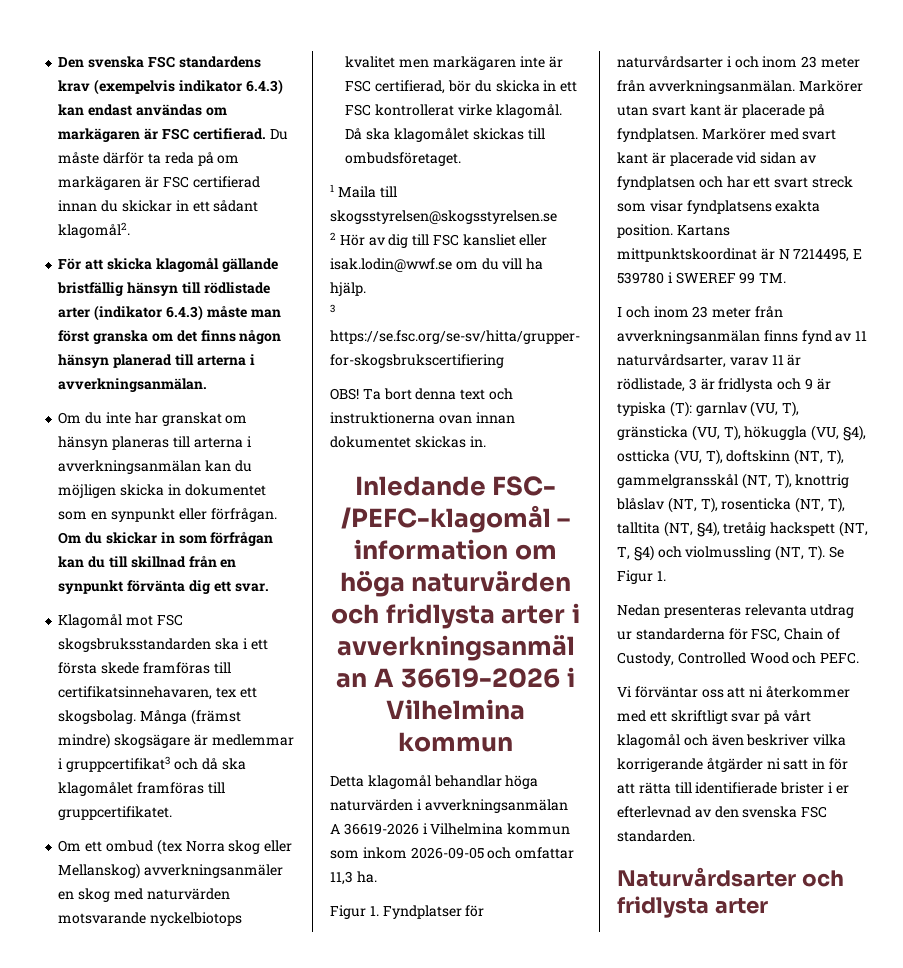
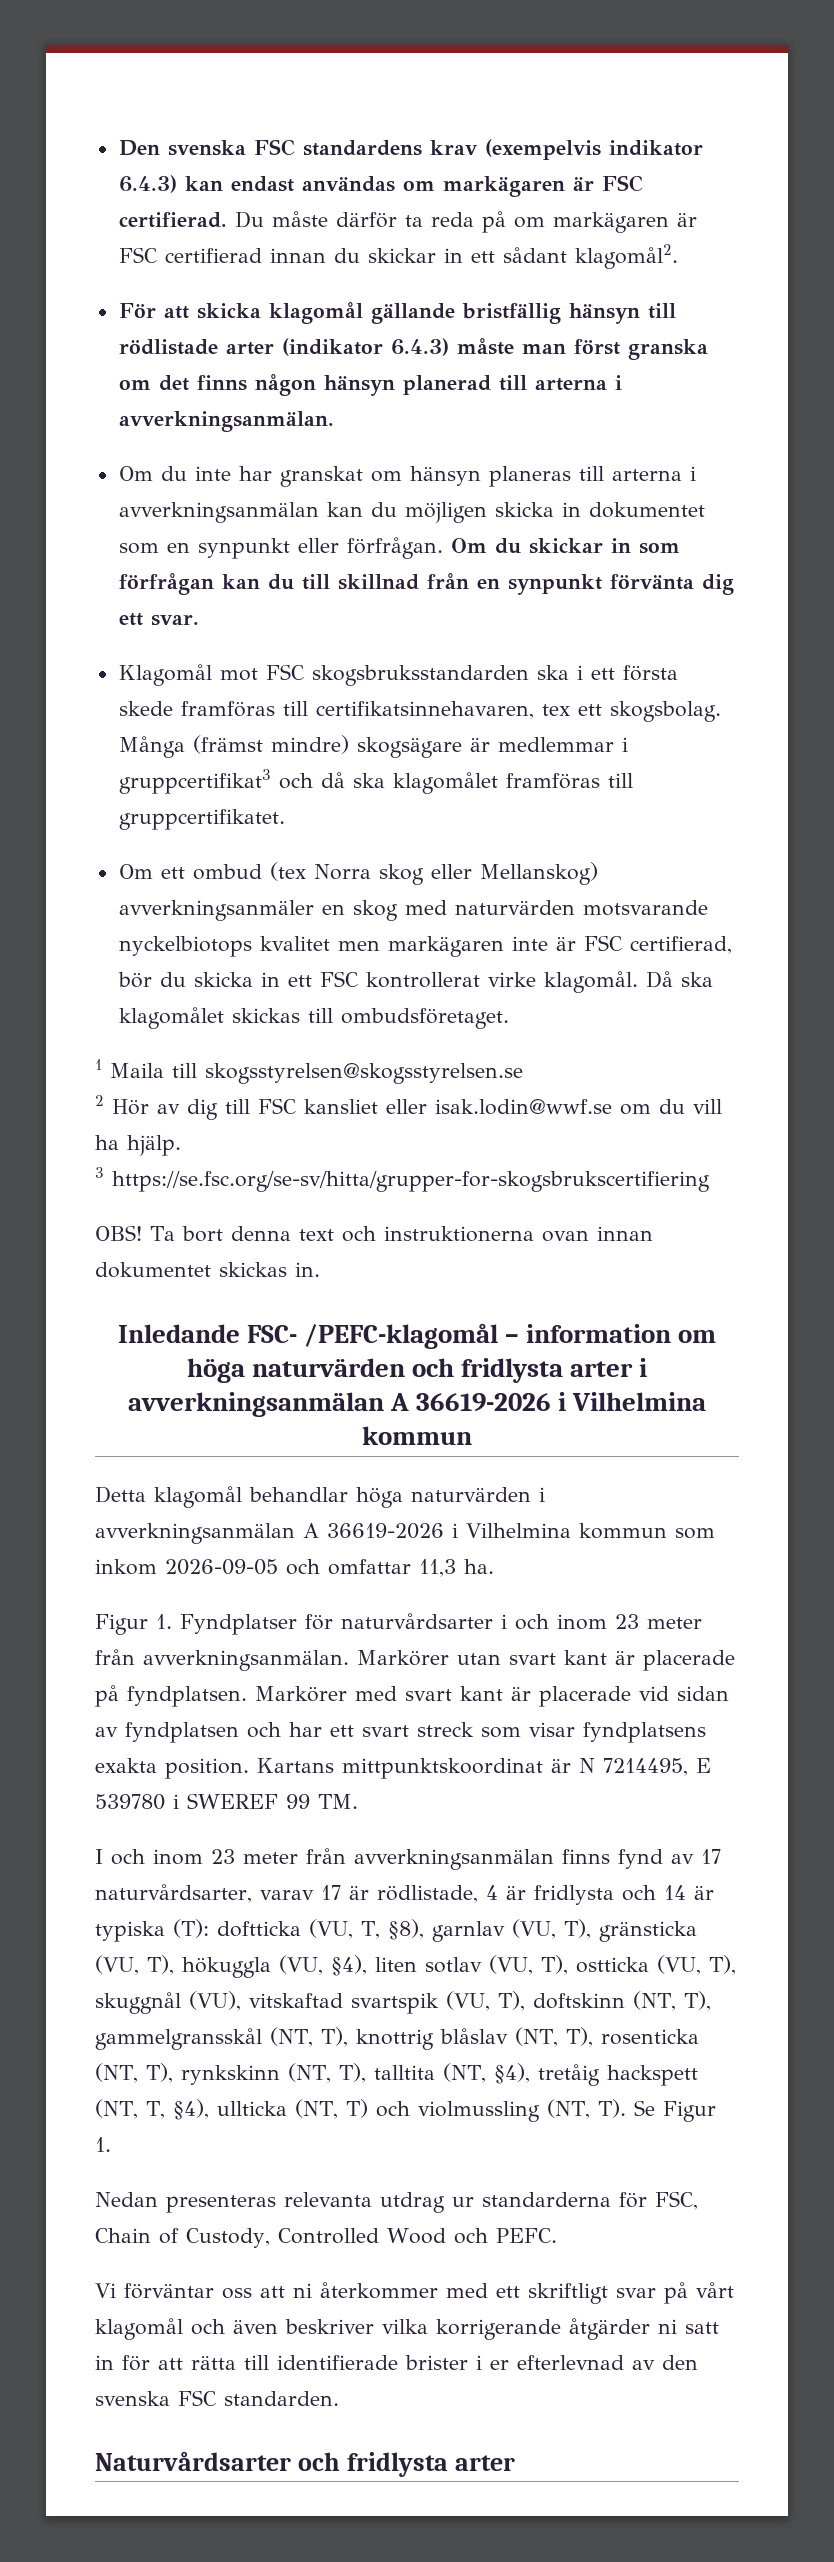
[855,331,868,341] 11 -> [701,1849,721,1864] 17
[771,355,784,365] 11 -> [320,1885,341,1900] 17
[688,378,697,390] 3 -> [485,1885,498,1900] 4
[804,378,813,390] 9 -> [663,1885,686,1900] 14
(692, 409) none -> [217,1919,424,1940] doftticka (VU, T, §8),
[617,450,670,462] ostticka -> [375,1955,736,1975] [95,1991,439,2014] liten sotlav (VU, T), ostticka (VU, T), skuggnål (VU), vitskaftad svartspik
(845, 505) none -> [180,2063,366,2085] rynkskinn (NT, T),
[633,545,654,561] §4) -> [172,2099,368,2120] §4), ullticka (NT, T)

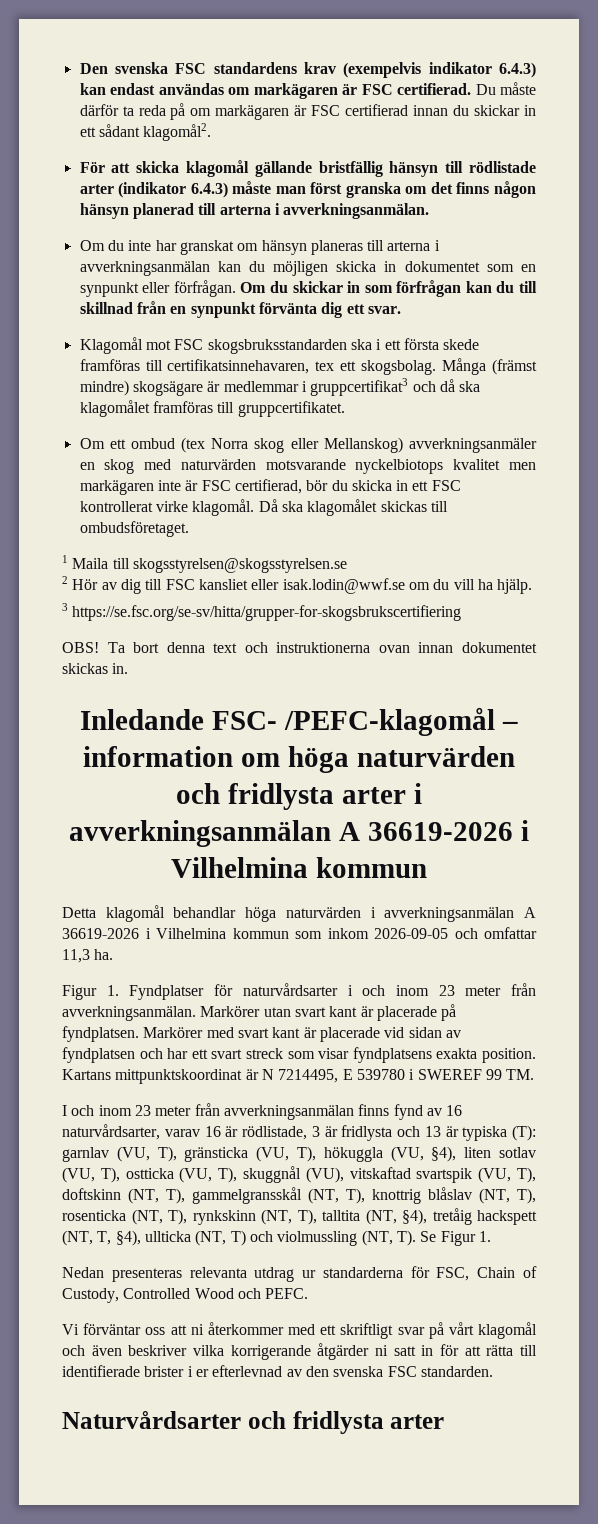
[701,1849,721,1864] 17 -> [446,1105,463,1116] 16
[320,1885,341,1900] 17 -> [204,1126,221,1137] 16
[485,1885,498,1900] 4 -> [311,1126,320,1137] 3
[663,1885,686,1900] 14 -> [424,1126,441,1137] 13
[217,1919,424,1940] doftticka (VU, T, §8), -> (536, 1133) none

